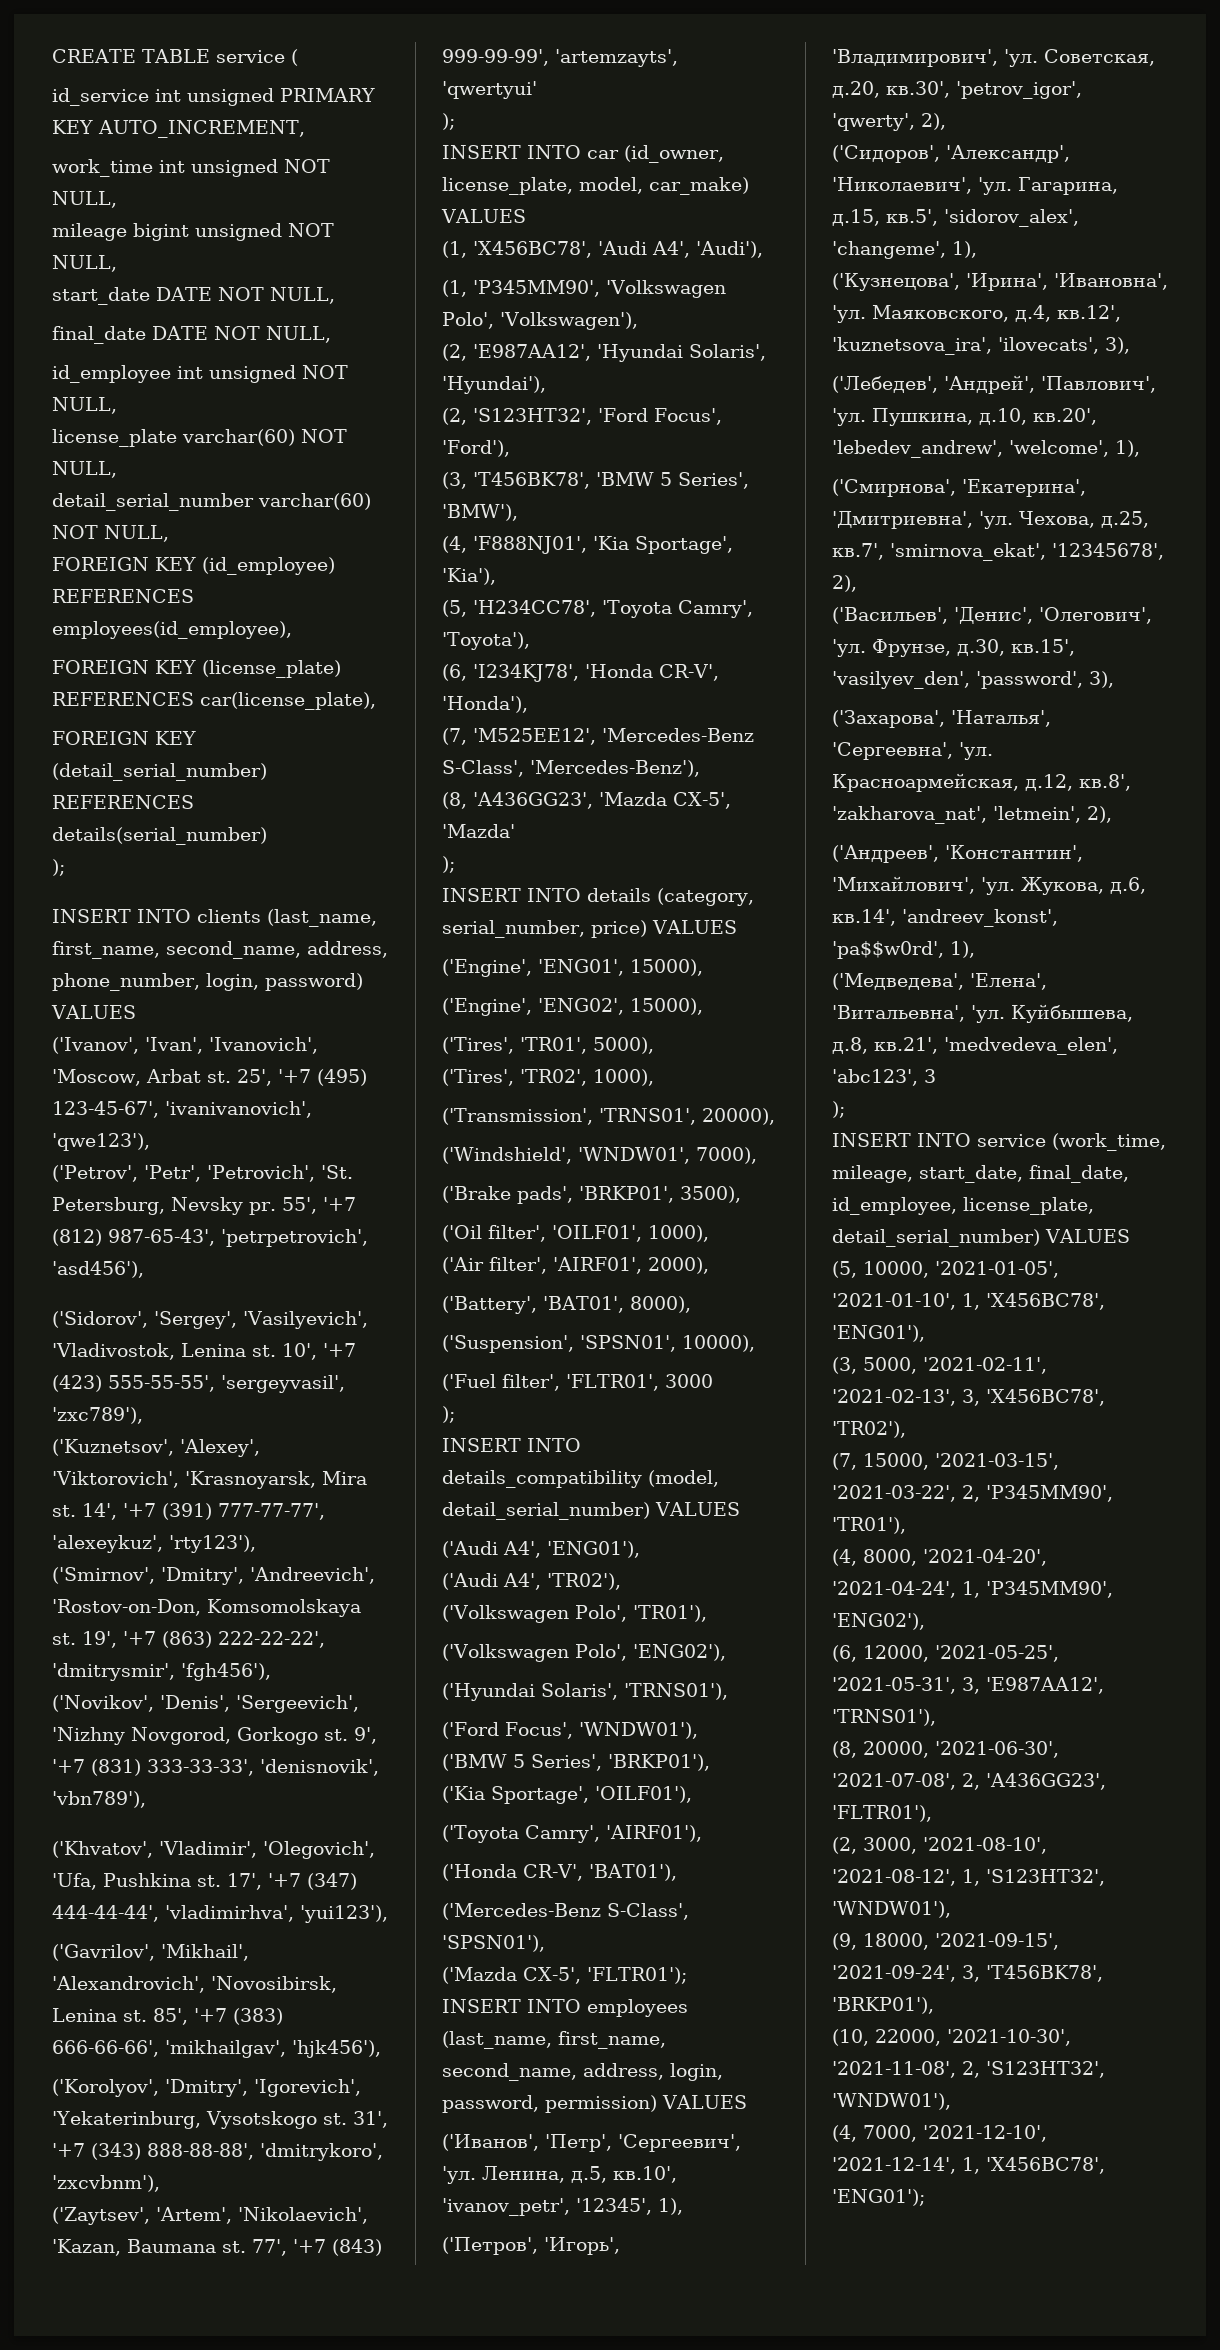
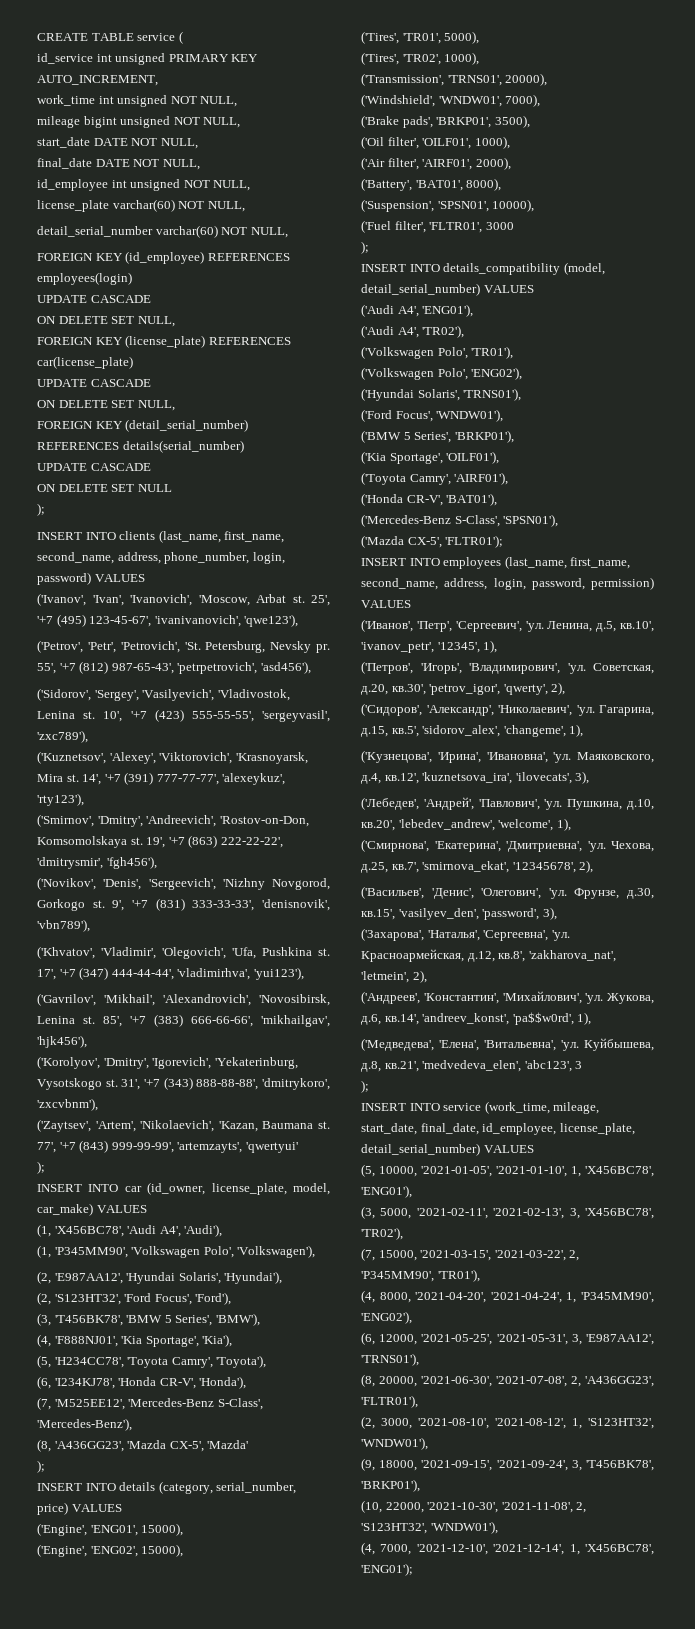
[52,621,292,639] [52,660,341,678] [52,692,376,710] employees(id_employee), // FOREIGN KEY (license_plate) REFERENCES car(license_plate), -> [37,272,132,285] [37,295,151,303] [37,316,175,327] [37,335,291,348] [37,356,133,369] [37,379,151,387] [37,400,175,411] employees(login) // UPDATE CASCADE // ON DELETE SET NULL, // FOREIGN KEY (license_plate) REFERENCES car(license_plate) // UPDATE CASCADE // ON DELETE SET NULL,
(267, 836) none -> [37,463,151,471] [37,484,172,492] // UPDATE CASCADE // ON DELETE SET NULL

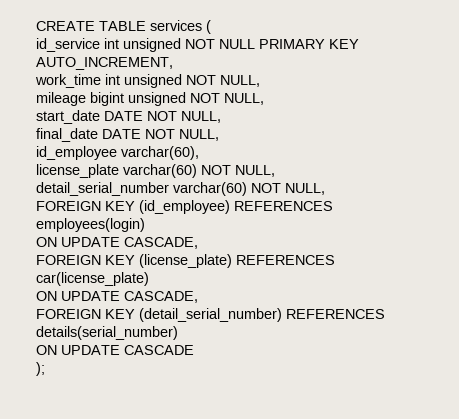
[137,33,176,41] service -> [150,20,202,31] services
(166, 59) none -> [185,39,255,49] NOT NULL
[111,179,251,191] int unsigned NOT NULL, -> [121,146,199,160] varchar(60),
[37,295,151,303] [37,316,175,327] UPDATE CASCADE // ON DELETE SET NULL, -> [36,237,198,249] ON UPDATE CASCADE,
[37,379,151,387] [37,400,175,411] UPDATE CASCADE // ON DELETE SET NULL, -> [36,291,198,303] ON UPDATE CASCADE,
[37,463,151,471] [37,484,172,492] [37,503,45,516] [37,530,285,543] [37,552,285,564] [37,572,145,585] [37,593,330,606] [37,614,299,627] [37,640,331,653] [37,661,311,674] [37,688,290,701] [37,709,330,722] [37,730,88,743] [37,751,308,764] [37,772,286,785] [37,793,84,806] [37,814,309,827] [37,835,283,848] [37,856,157,869] [37,877,330,890] [37,898,330,911] [37,919,90,932] [37,946,330,959] [37,967,304,980] [37,993,330,1006] [37,1014,330,1027] [37,1035,87,1048] [37,1056,298,1069] [37,1077,330,1090] [37,1098,98,1111] [37,1119,330,1132] [37,1140,298,1153] [37,1161,45,1174] [37,1182,330,1195] [37,1203,147,1216] [37,1224,223,1237] [37,1245,316,1258] [37,1271,283,1284] [37,1292,232,1305] [37,1313,260,1326] [37,1334,233,1347] [37,1355,267,1368] [37,1376,247,1389] [37,1397,263,1410] [37,1418,132,1431] [37,1439,249,1452] [37,1460,45,1473] [37,1481,297,1494] [37,1502,122,1515] [37,1523,184,1536] [37,1544,184,1557] [361,31,480,44] [361,52,480,65] [361,73,548,86] [361,94,541,107] [361,115,530,128] [361,136,510,149] [361,157,511,170] [361,178,502,191] [361,199,535,212] [361,220,514,233] [361,241,369,254] [361,262,605,275] [361,283,534,296] [361,304,474,317] [361,325,465,338] [361,346,514,359] [361,367,523,380] [361,388,522,401] [361,409,504,422] [361,430,514,443] [361,451,500,464] [361,472,509,485] [361,493,498,506] [361,514,559,527] [361,535,504,548] [361,556,631,569] [361,577,654,590] [361,600,411,608] [361,619,654,632] [361,640,498,653] [361,661,654,674] [361,682,566,695] [361,703,654,716] [361,724,584,737] [361,750,654,763] [361,771,590,784] [361,797,654,810] [361,818,571,831] [361,839,654,852] [361,860,594,873] [361,886,654,899] [361,907,557,920] [361,928,570,941] [361,949,616,962] [361,970,427,983] [361,991,654,1004] [361,1012,592,1025] [361,1038,654,1051] [361,1060,583,1072] [361,1080,369,1093] [361,1101,600,1114] [361,1123,635,1135] [361,1143,534,1156] [361,1164,654,1177] [361,1185,412,1198] [361,1206,654,1219] [361,1227,403,1240] [361,1248,580,1261] [361,1269,480,1282] [361,1290,654,1303] [361,1311,412,1324] [361,1332,654,1345] [361,1353,419,1366] [361,1374,654,1387] [361,1395,418,1408] [361,1416,654,1429] [361,1437,428,1450] [361,1458,654,1471] [361,1479,420,1492] [361,1500,587,1513] [361,1521,498,1534] [361,1542,654,1555] [361,1563,413,1576] UPDATE CASCADE // ON DELETE SET NULL // ); // INSERT INTO clients (last_name, first_name, second_name, address, phone_number, login, password) VALUES // ('Ivanov', 'Ivan', 'Ivanovich', 'Moscow, Arbat st. 25', '+7 (495) 123-45-67', 'ivanivanovich', 'qwe123'), // ('Petrov', 'Petr', 'Petrovich', 'St. Petersburg, Nevsky pr. 55', '+7 (812) 987-65-43', 'petrpetrovich', 'asd456'), // ('Sidorov', 'Sergey', 'Vasilyevich', 'Vladivostok, Lenina st. 10', '+7 (423) 555-55-55', 'sergeyvasil', 'zxc789'), // ('Kuznetsov', 'Alexey', 'Viktorovich', 'Krasnoyarsk, Mira st. 14', '+7 (391) 777-77-77', 'alexeykuz', 'rty123'), // ('Smirnov', 'Dmitry', 'Andreevich', 'Rostov-on-Don, Komsomolskaya st. 19', '+7 (863) 222-22-22', 'dmitrysmir', 'fgh456'), // ('Novikov', 'Denis', 'Sergeevich', 'Nizhny Novgorod, Gorkogo st. 9', '+7 (831) 333-33-33', 'denisnovik', 'vbn789'), // ('Khvatov', 'Vladimir', 'Olegovich', 'Ufa, Pushkina st. 17', '+7 (347) 444-44-44', 'vladimirhva', 'yui123'), // ('Gavrilov', 'Mikhail', 'Alexandrovich', 'Novosibirsk, Lenina st. 85', '+7 (383) 666-66-66', 'mikhailgav', 'hjk456'), // ('Korolyov', 'Dmitry', 'Igorevich', 'Yekaterinburg, Vysotskogo st. 31', '+7 (343) 888-88-88', 'dmitrykoro', 'zxcvbnm'), // ('Zaytsev', 'Artem', 'Nikolaevich', 'Kazan, Baumana st. 77', '+7 (843) 999-99-99', 'artemzayts', 'qwertyui' // ); // INSERT INTO car (id_owner, license_plate, model, car_make) VALUES // (1, 'X456BC78', 'Audi A4', 'Audi'), // (1, 'P345MM90', 'Volkswagen Polo', 'Volkswagen'), // (2, 'E987AA12', 'Hyundai Solaris', 'Hyundai'), // (2, 'S123HT32', 'Ford Focus', 'Ford'), // (3, 'T456BK78', 'BMW 5 Series', 'BMW'), // (4, 'F888NJ01', 'Kia Sportage', 'Kia'), // (5, 'H234CC78', 'Toyota Camry', 'Toyota'), // (6, 'I234KJ78', 'Honda CR-V', 'Honda'), // (7, 'M525EE12', 'Mercedes-Benz S-Class', 'Mercedes-Benz'), // (8, 'A436GG23', 'Mazda CX-5', 'Mazda' // ); // INSERT INTO details (category, serial_number, price) VALUES // ('Engine', 'ENG01', 15000), // ('Engine', 'ENG02', 15000), // ('Tires', 'TR01', 5000), // ('Tires', 'TR02', 1000), // ('Transmission', 'TRNS01', 20000), // ('Windshield', 'WNDW01', 7000), // ('Brake pads', 'BRKP01', 3500), // ('Oil filter', 'OILF01', 1000), // ('Air filter', 'AIRF01', 2000), // ('Battery', 'BAT01', 8000), // ('Suspension', 'SPSN01', 10000), // ('Fuel filter', 'FLTR01', 3000 // ); // INSERT INTO details_compatibility (model, detail_serial_number) VALUES // ('Audi A4', 'ENG01'), // ('Audi A4', 'TR02'), // ('Volkswagen Polo', 'TR01'), // ('Volkswagen Polo', 'ENG02'), // ('Hyundai Solaris', 'TRNS01'), // ('Ford Focus', 'WNDW01'), // ('BMW 5 Series', 'BRKP01'), // ('Kia Sportage', 'OILF01'), // ('Toyota Camry', 'AIRF01'), // ('Honda CR-V', 'BAT01'), // ('Mercedes-Benz S-Class', 'SPSN01'), // ('Mazda CX-5', 'FLTR01'); // INSERT INTO employees (last_name, first_name, second_name, address, login, password, permission) VALUES // ('Иванов', 'Петр', 'Сергеевич', 'ул. Ленина, д.5, кв.10', 'ivanov_petr', '12345', 1), // ('Петров', 'Игорь', 'Владимирович', 'ул. Советская, д.20, кв.30', 'petrov_igor', 'qwerty', 2), // ('Сидоров', 'Александр', 'Николаевич', 'ул. Гагарина, д.15, кв.5', 'sidorov_alex', 'changeme', 1), // ('Кузнецова', 'Ирина', 'Ивановна', 'ул. Маяковского, д.4, кв.12', 'kuznetsova_ira', 'ilovecats', 3), // ('Лебедев', 'Андрей', 'Павлович', 'ул. Пушкина, д.10, кв.20', 'lebedev_andrew', 'welcome', 1), // ('Смирнова', 'Екатерина', 'Дмитриевна', 'ул. Чехова, д.25, кв.7', 'smirnova_ekat', '12345678', 2), // ('Васильев', 'Денис', 'Олегович', 'ул. Фрунзе, д.30, кв.15', 'vasilyev_den', 'password', 3), // ('Захарова', 'Наталья', 'Сергеевна', 'ул. Красноармейская, д.12, кв.8', 'zakharova_nat', 'letmein', 2), // ('Андреев', 'Константин', 'Михайлович', 'ул. Жукова, д.6, кв.14', 'andreev_konst', 'pa$$w0rd', 1), // ('Медведева', 'Елена', 'Витальевна', 'ул. Куйбышева, д.8, кв.21', 'medvedeva_elen', 'abc123', 3 // ); // INSERT INTO service (work_time, mileage, start_date, final_date, id_employee, license_plate, detail_serial_number) VALUES // (5, 10000, '2021-01-05', '2021-01-10', 1, 'X456BC78', 'ENG01'), // (3, 5000, '2021-02-11', '2021-02-13', 3, 'X456BC78', 'TR02'), // (7, 15000, '2021-03-15', '2021-03-22', 2, 'P345MM90', 'TR01'), // (4, 8000, '2021-04-20', '2021-04-24', 1, 'P345MM90', 'ENG02'), // (6, 12000, '2021-05-25', '2021-05-31', 3, 'E987AA12', 'TRNS01'), // (8, 20000, '2021-06-30', '2021-07-08', 2, 'A436GG23', 'FLTR01'), // (2, 3000, '2021-08-10', '2021-08-12', 1, 'S123HT32', 'WNDW01'), // (9, 18000, '2021-09-15', '2021-09-24', 3, 'T456BK78', 'BRKP01'), // (10, 22000, '2021-10-30', '2021-11-08', 2, 'S123HT32', 'WNDW01'), // (4, 7000, '2021-12-10', '2021-12-14', 1, 'X456BC78', 'ENG01'); -> [36,345,194,355] [36,362,45,376] ON UPDATE CASCADE // );

